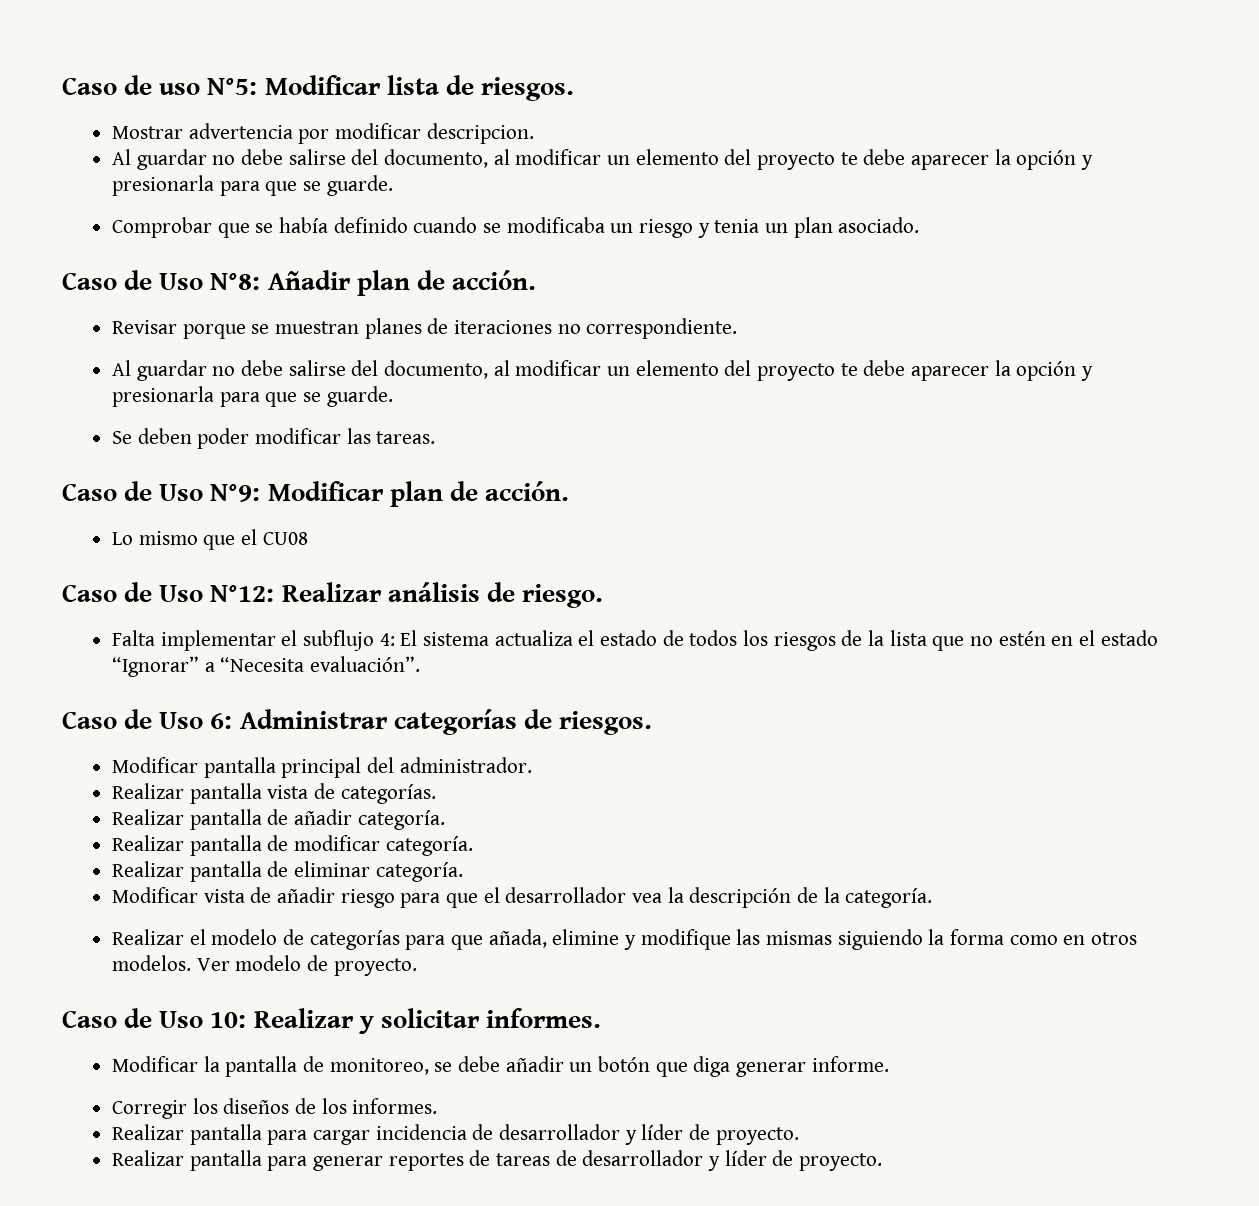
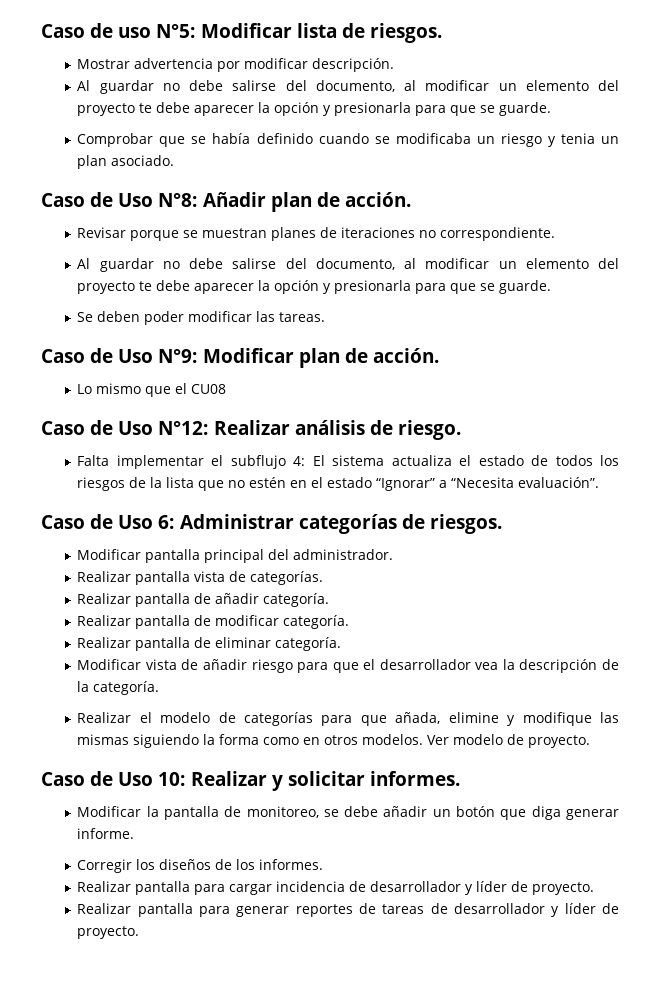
[426,123,534,144] descripcion. -> [312,58,395,72] descripción.

